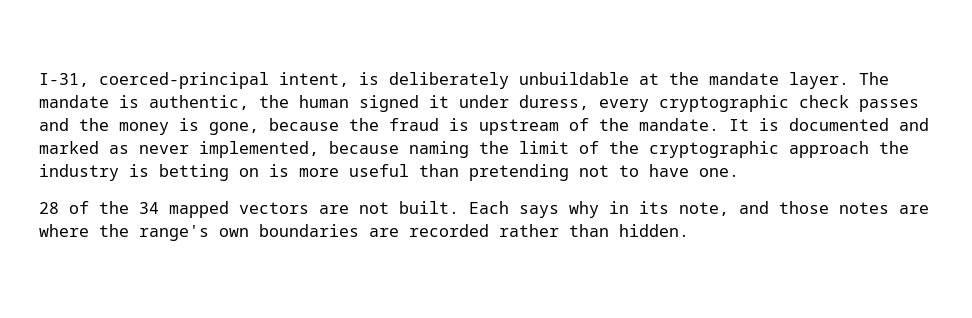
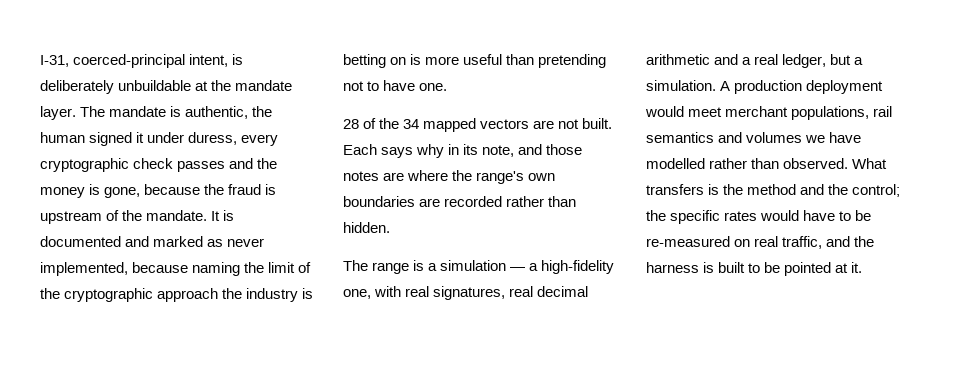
(689, 230) none -> [343,260,615,274] [343,286,589,300] [646,54,864,68] [646,80,884,94] [645,106,893,120] [646,132,862,143] [646,158,888,169] [646,184,901,197] [646,210,872,224] [646,236,875,249] [646,262,863,276] // The range is a simulation — a high-fidelity one, with real signatures, real decimal arithmetic and a real ledger, but a simulation. A production deployment would meet merchant populations, rail semantics and volumes we have modelled rather than observed. What transfers is the method and the control; the specific rates would have to be re-measured on real traffic, and the harness is built to be pointed at it.

